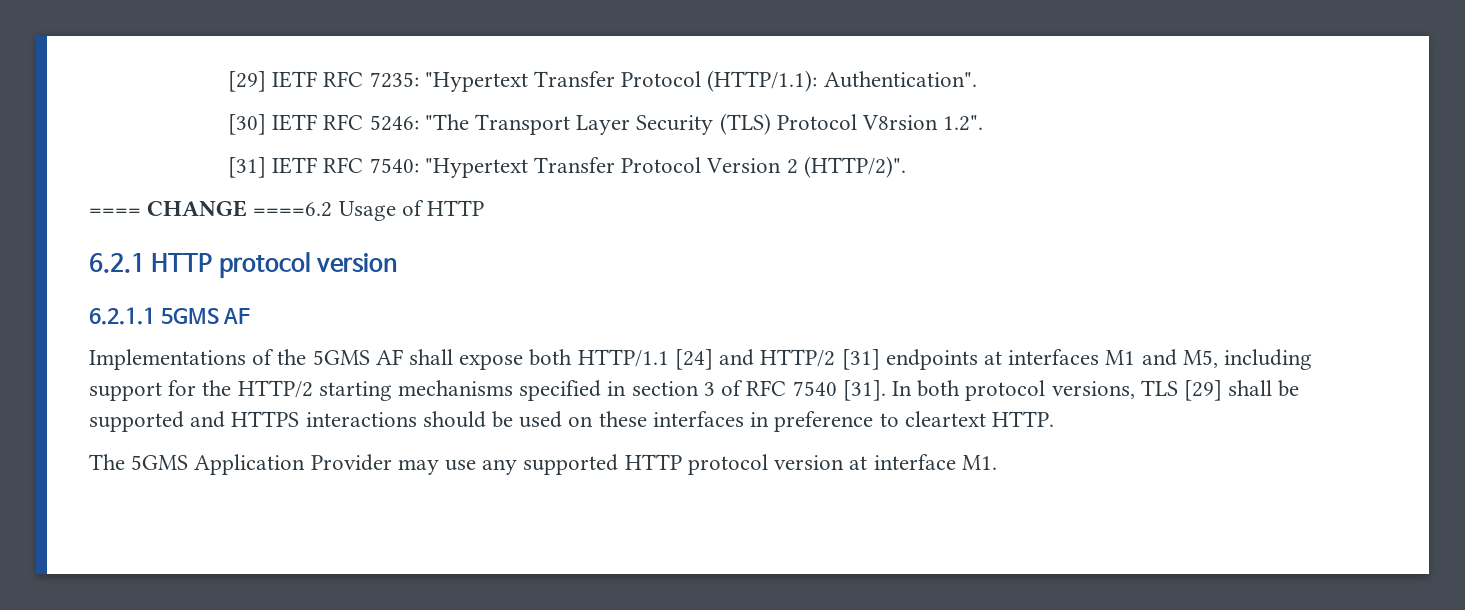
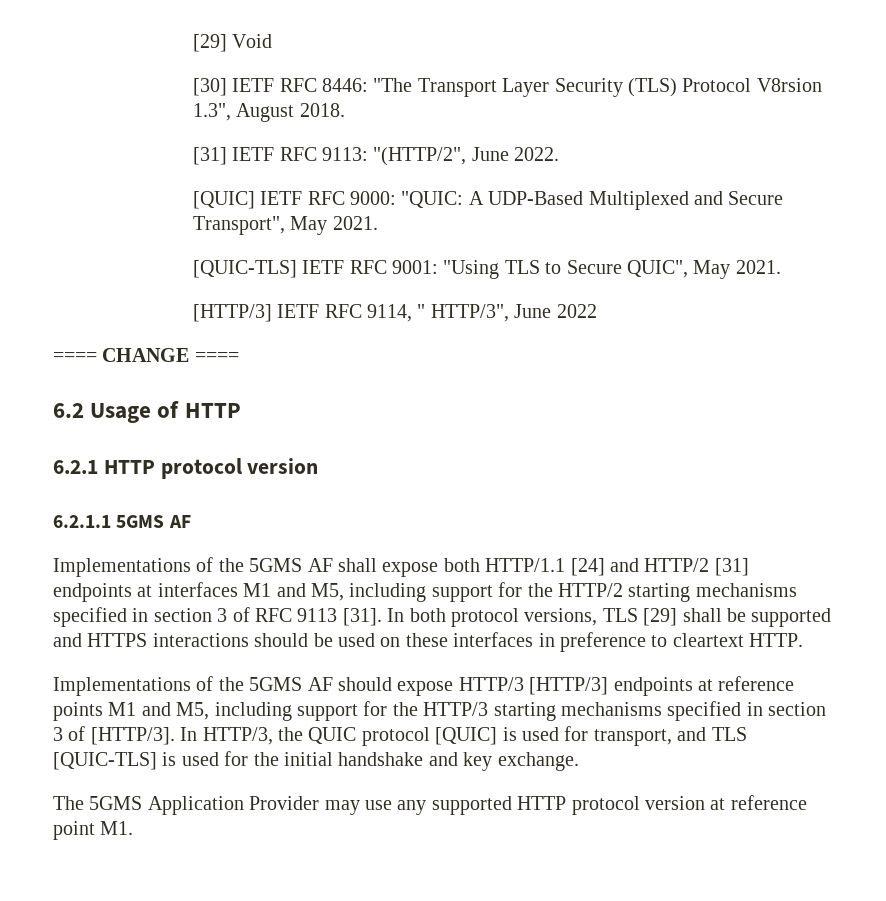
[227,70,977,92] [29] IETF RFC 7235: "Hypertext Transfer Protocol (HTTP/1.1): Authentication". -> [192,34,273,52] [29] Void
[369,115,419,131] 5246: -> [321,78,368,92] 8446:
[943,115,984,131] 1.2". -> [192,103,345,122] 1.3", August 2018.
[369,156,906,178] 7540: "Hypertext Transfer Protocol Version 2 (HTTP/2)". -> [321,147,560,166] [192,191,784,210] [192,216,378,235] [192,260,781,279] [192,304,597,322] 9113: "(HTTP/2", June 2022. // [QUIC] IETF RFC 9000: "QUIC: A UDP-Based Multiplexed and Secure Transport", May 2021. // [QUIC-TLS] IETF RFC 9001: "Using TLS to Secure QUIC", May 2021. // [HTTP/3] IETF RFC 9114, " HTTP/3", June 2022
[253,202,333,217] ====6.2 -> [194,352,239,362] [53,403,84,418] ==== // 6.2
[792,381,837,396] 7540 -> [297,608,338,622] 9113
(1054, 419) none -> [53,676,795,696] [53,701,827,721] [53,726,747,746] [53,751,579,771] // Implementations of the 5GMS AF should expose HTTP/3 [HTTP/3] endpoints at reference points M1 and M5, including support for the HTTP/3 starting mechanisms specified in section 3 of [HTTP/3]. In HTTP/3, the QUIC protocol [QUIC] is used for transport, and TLS [QUIC-TLS] is used for the initial handshake and key exchange.
[873,454,956,470] interface -> [730,795,807,810] [53,821,95,840] reference point

